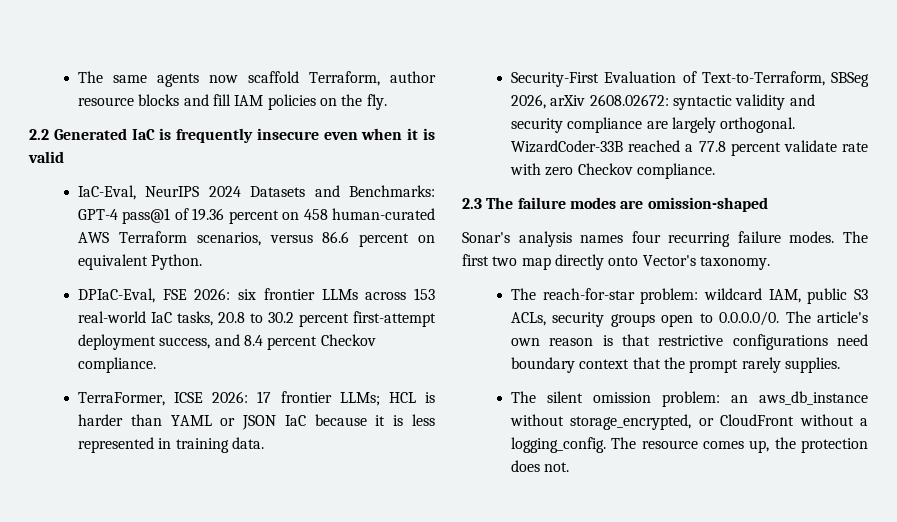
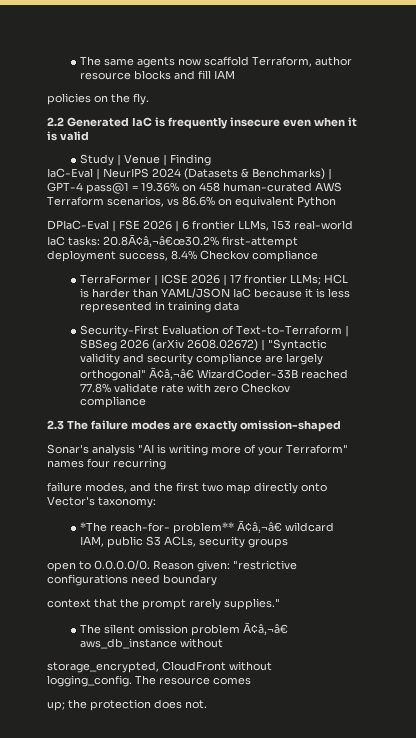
(264, 100) none -> (236, 74) //
[78,185,435,200] [78,208,279,224] IaC-Eval, NeurIPS 2024 Datasets and Benchmarks: GPT-4 pass@1 of 19.36 percent -> [80,154,212,166] [47,168,332,180] [47,182,179,194] Study | Venue | Finding // IaC-Eval | NeurIPS 2024 (Datasets & Benchmarks) | GPT-4 pass@1 = 19.36%
[269,231,436,247] [78,254,203,270] [78,288,435,303] [78,311,436,327] [78,334,376,350] [78,357,157,373] [78,391,249,406] versus 86.6 percent on equivalent Python. // DPIaC-Eval, FSE 2026: six frontier LLMs across 153 real-world IaC tasks, 20.8 to 30.2 percent first-attempt deployment success, and 8.4 percent Checkov compliance. // TerraFormer, ICSE 2026: -> [167,196,336,208] [47,220,353,232] [47,234,298,248] [47,250,318,262] [80,274,228,286] vs 86.6% on equivalent Python // DPIaC-Eval | FSE 2026 | 6 frontier LLMs, 153 real-world IaC tasks: 20.8Ã¢â‚¬â€œ30.2% first-attempt deployment success, 8.4% Checkov compliance // TerraFormer | ICSE 2026 |
[170,415,277,430] YAML or JSON -> [161,288,231,298] YAML/JSON
[232,437,265,449] data. -> [214,301,240,311] data
[701,71,869,87] [511,94,733,110] Text-to-Terraform, SBSeg 2026, arXiv 2608.02672: syntactic -> [236,325,350,337] [80,339,328,351] Text-to-Terraform | SBSeg 2026 (arXiv 2608.02672) | "Syntactic
[720,117,796,133] [511,140,781,156] orthogonal. WizardCoder-33B reached a 77.8 percent -> [80,367,349,381] [80,383,112,393] orthogonal" Ã¢â‚¬â€ WizardCoder-33B reached 77.8%
[637,163,716,179] compliance. -> [80,396,147,408] compliance
(644, 204) none -> [195,420,238,432] exactly
(572, 239) none -> [138,444,348,456] "AI is writing more of your Terraform"
[737,231,868,243] failure modes. The -> [47,482,173,493] // failure modes, and the
[699,256,770,270] [511,288,699,304] taxonomy. // The reach-for-star problem: -> [98,497,156,508] [80,520,283,534] taxonomy: // *The reach-for- problem** Ã¢â‚¬â€
(655, 320) none -> (289, 543) //
[785,311,868,323] [511,334,724,346] The article's own reason is that restrictive -> [153,560,297,572] Reason given: "restrictive
(576, 365) none -> (217, 580) //
[784,357,840,373] supplies. -> [224,598,280,610] supplies."
[662,391,749,407] problem: an -> [191,622,289,636] problem Ã¢â‚¬â€
[570,414,714,430] storage_encrypted, or -> [47,661,159,673] // storage_encrypted,
[860,418,868,426] a -> (272, 666) none
[749,440,770,453] up, -> [47,701,65,711] // up;

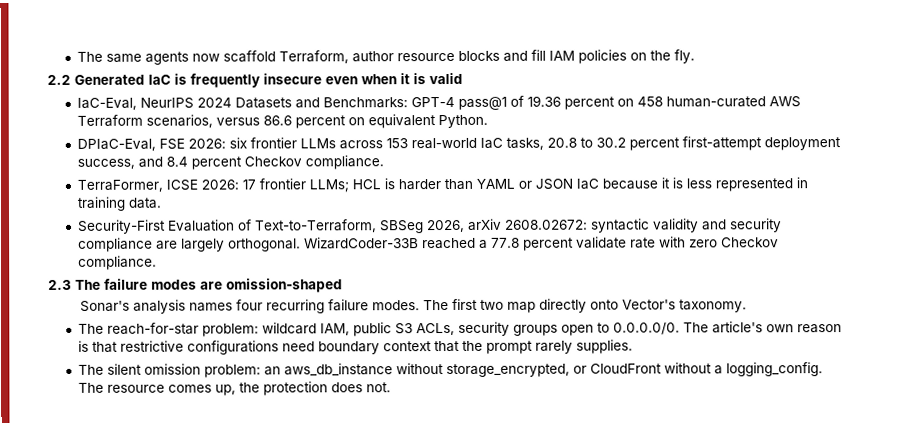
(236, 74) // -> (576, 55) none
[80,154,212,166] [47,168,332,180] [47,182,179,194] Study | Venue | Finding // IaC-Eval | NeurIPS 2024 (Datasets & Benchmarks) | GPT-4 pass@1 = 19.36% -> [77,95,616,110] IaC-Eval, NeurIPS 2024 Datasets and Benchmarks: GPT-4 pass@1 of 19.36 percent
[167,196,336,208] [47,220,353,232] [47,234,298,248] [47,250,318,262] [80,274,228,286] vs 86.6% on equivalent Python // DPIaC-Eval | FSE 2026 | 6 frontier LLMs, 153 real-world IaC tasks: 20.8Ã¢â‚¬â€œ30.2% first-attempt deployment success, 8.4% Checkov compliance // TerraFormer | ICSE 2026 | -> [216,114,489,129] [77,136,842,151] [77,155,385,170] [77,179,240,192] versus 86.6 percent on equivalent Python. // DPIaC-Eval, FSE 2026: six frontier LLMs across 153 real-world IaC tasks, 20.8 to 30.2 percent first-attempt deployment success, and 8.4 percent Checkov compliance. // TerraFormer, ICSE 2026:
[161,288,231,298] YAML/JSON -> [476,178,574,190] YAML or JSON
[214,301,240,311] data -> [128,197,162,209] data.
[236,325,350,337] [80,339,328,351] Text-to-Terraform | SBSeg 2026 (arXiv 2608.02672) | "Syntactic -> [255,218,651,234] Text-to-Terraform, SBSeg 2026, arXiv 2608.02672: syntactic
[80,367,349,381] [80,383,112,393] orthogonal" Ã¢â‚¬â€ WizardCoder-33B reached 77.8% -> [228,237,575,252] orthogonal. WizardCoder-33B reached a 77.8 percent
[80,396,147,408] compliance -> [78,255,158,270] compliance.
[195,420,238,432] exactly -> (223, 285) none
[138,444,348,456] "AI is writing more of your Terraform" -> (187, 306) none
[47,482,173,493] // failure modes, and the -> [328,299,450,312] failure modes. The
[98,497,156,508] [80,520,283,534] taxonomy: // *The reach-for- problem** Ã¢â‚¬â€ -> [679,299,748,313] [78,322,260,337] taxonomy. // The reach-for-star problem:
(289, 543) // -> (559, 330) none
[153,560,297,572] Reason given: "restrictive -> [683,321,843,334] [78,340,185,353] The article's own reason is that restrictive
(217, 580) // -> (381, 348) none
[224,598,280,610] supplies." -> [576,339,634,354] supplies.
[191,622,289,636] problem Ã¢â‚¬â€ -> [204,364,282,378] problem: an
[47,661,159,673] // storage_encrypted, -> [446,363,588,378] storage_encrypted, or
(272, 666) none -> [714,365,724,375] a
[47,701,65,711] // up; -> [215,384,237,396] up,

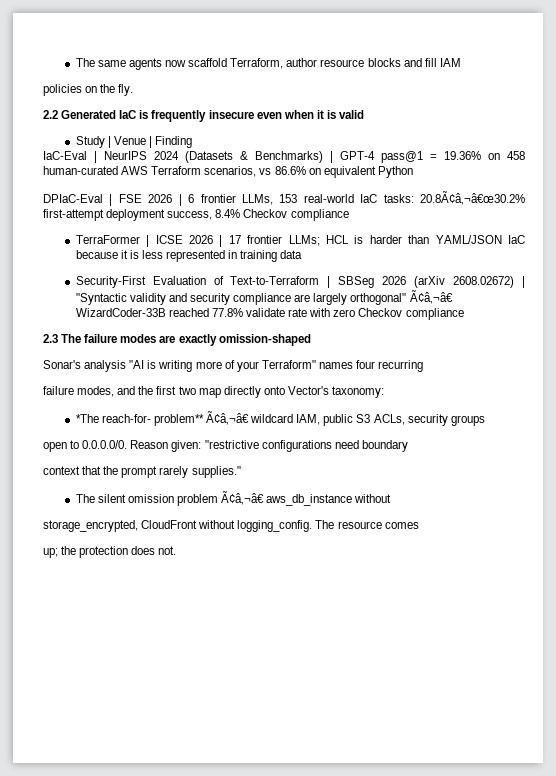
(576, 55) none -> (461, 62) //
[77,95,616,110] IaC-Eval, NeurIPS 2024 Datasets and Benchmarks: GPT-4 pass@1 of 19.36 percent -> [75,136,193,148] [43,151,481,163] Study | Venue | Finding // IaC-Eval | NeurIPS 2024 (Datasets & Benchmarks) | GPT-4 pass@1 = 19.36%
[216,114,489,129] [77,136,842,151] [77,155,385,170] [77,179,240,192] versus 86.6 percent on equivalent Python. // DPIaC-Eval, FSE 2026: six frontier LLMs across 153 real-world IaC tasks, 20.8 to 30.2 percent first-attempt deployment success, and 8.4 percent Checkov compliance. // TerraFormer, ICSE 2026: -> [259,166,413,178] [43,191,525,206] [43,209,349,221] [75,235,223,247] vs 86.6% on equivalent Python // DPIaC-Eval | FSE 2026 | 6 frontier LLMs, 153 real-world IaC tasks: 20.8Ã¢â‚¬â€œ30.2% first-attempt deployment success, 8.4% Checkov compliance // TerraFormer | ICSE 2026 |
[476,178,574,190] YAML or JSON -> [435,235,502,244] YAML/JSON
[128,197,162,209] data. -> [280,250,303,259] data
[255,218,651,234] Text-to-Terraform, SBSeg 2026, arXiv 2608.02672: syntactic -> [230,276,525,288] [75,293,127,305] Text-to-Terraform | SBSeg 2026 (arXiv 2608.02672) | "Syntactic
[228,237,575,252] orthogonal. WizardCoder-33B reached a 77.8 percent -> [350,290,453,305] [75,308,243,317] orthogonal" Ã¢â‚¬â€ WizardCoder-33B reached 77.8%
[78,255,158,270] compliance. -> [405,308,464,320] compliance
(223, 285) none -> [178,334,217,346] exactly
(187, 306) none -> [129,360,316,372] "AI is writing more of your Terraform"
[328,299,450,312] failure modes. The -> [43,386,154,397] // failure modes, and the
[679,299,748,313] [78,322,260,337] taxonomy. // The reach-for-star problem: -> [332,386,385,398] [75,411,250,426] taxonomy: // *The reach-for- problem** Ã¢â‚¬â€
(559, 330) none -> (485, 420) //
[683,321,843,334] [78,340,185,353] The article's own reason is that restrictive -> [130,440,259,452] Reason given: "restrictive
(381, 348) none -> (408, 446) //
[576,339,634,354] supplies. -> [191,466,241,478] supplies."
[204,364,282,378] problem: an -> [177,491,265,506] problem Ã¢â‚¬â€
[446,363,588,378] storage_encrypted, or -> [43,520,138,532] // storage_encrypted,
[714,365,724,375] a -> (236, 524) none
[215,384,237,396] up, -> [43,548,58,558] // up;

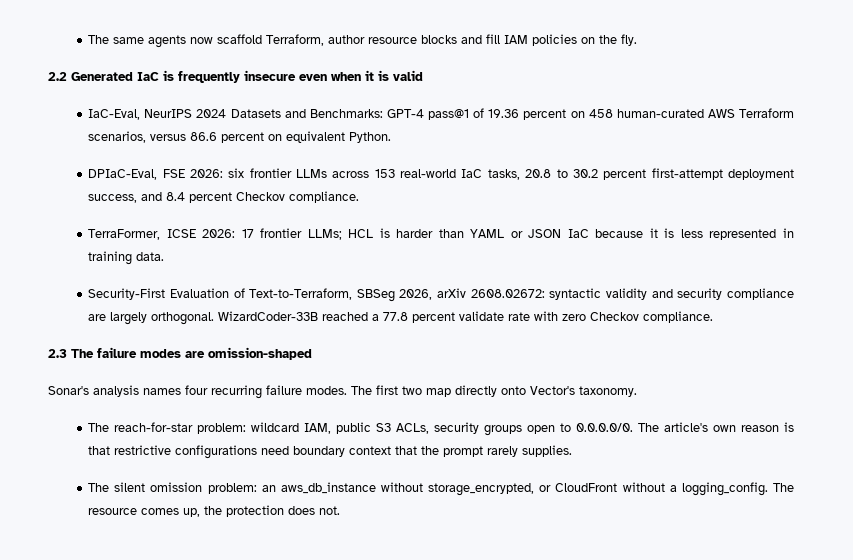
(461, 62) // -> (529, 39) none
[75,136,193,148] [43,151,481,163] Study | Venue | Finding // IaC-Eval | NeurIPS 2024 (Datasets & Benchmarks) | GPT-4 pass@1 = 19.36% -> [88,108,567,120] IaC-Eval, NeurIPS 2024 Datasets and Benchmarks: GPT-4 pass@1 of 19.36 percent
[259,166,413,178] [43,191,525,206] [43,209,349,221] [75,235,223,247] vs 86.6% on equivalent Python // DPIaC-Eval | FSE 2026 | 6 frontier LLMs, 153 real-world IaC tasks: 20.8Ã¢â‚¬â€œ30.2% first-attempt deployment success, 8.4% Checkov compliance // TerraFormer | ICSE 2026 | -> [150,131,392,143] [88,168,795,180] [88,191,360,203] [88,229,236,240] versus 86.6 percent on equivalent Python. // DPIaC-Eval, FSE 2026: six frontier LLMs across 153 real-world IaC tasks, 20.8 to 30.2 percent first-attempt deployment success, and 8.4 percent Checkov compliance. // TerraFormer, ICSE 2026:
[435,235,502,244] YAML/JSON -> [470,229,562,238] YAML or JSON
[280,250,303,259] data -> [136,252,165,261] data.
[230,276,525,288] [75,293,127,305] Text-to-Terraform | SBSeg 2026 (arXiv 2608.02672) | "Syntactic -> [249,288,602,302] Text-to-Terraform, SBSeg 2026, arXiv 2608.02672: syntactic
[350,290,453,305] [75,308,243,317] orthogonal" Ã¢â‚¬â€ WizardCoder-33B reached 77.8% -> [151,311,456,325] orthogonal. WizardCoder-33B reached a 77.8 percent
[405,308,464,320] compliance -> [643,311,714,323] compliance.
[178,334,217,346] exactly -> (205, 354) none
[129,360,316,372] "AI is writing more of your Terraform" -> (139, 391) none
[43,386,154,397] // failure modes, and the -> [266,385,372,395] failure modes. The
[332,386,385,398] [75,411,250,426] taxonomy: // *The reach-for- problem** Ã¢â‚¬â€ -> [579,386,637,397] [88,422,247,434] taxonomy. // The reach-for-star problem:
(485, 420) // -> (523, 430) none
[130,440,259,452] Reason given: "restrictive -> [638,422,794,432] [88,445,172,455] The article's own reason is that restrictive
(408, 446) // -> (346, 451) none
[191,466,241,478] supplies." -> [522,445,573,457] supplies.
[177,491,265,506] problem Ã¢â‚¬â€ -> [207,483,276,494] problem: an
[43,520,138,532] // storage_encrypted, -> [428,483,552,496] storage_encrypted, or
(236, 524) none -> [669,485,677,492] a
[43,548,58,558] // up; -> [183,508,201,517] up,

